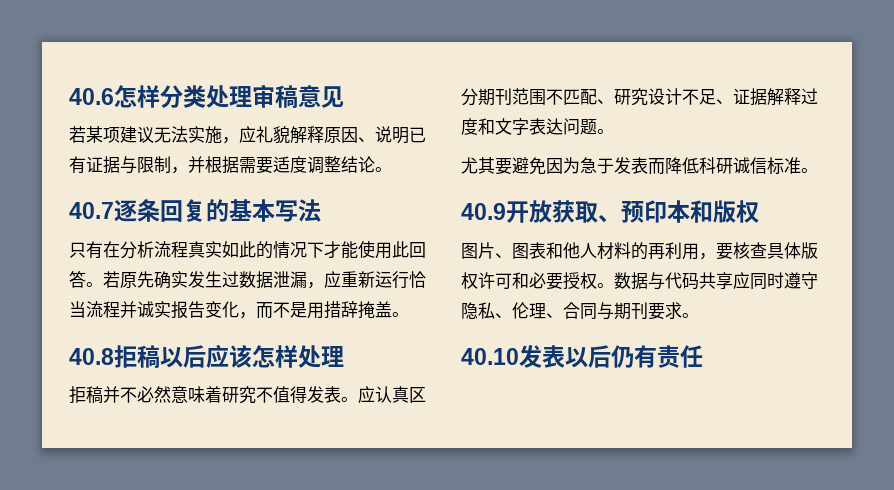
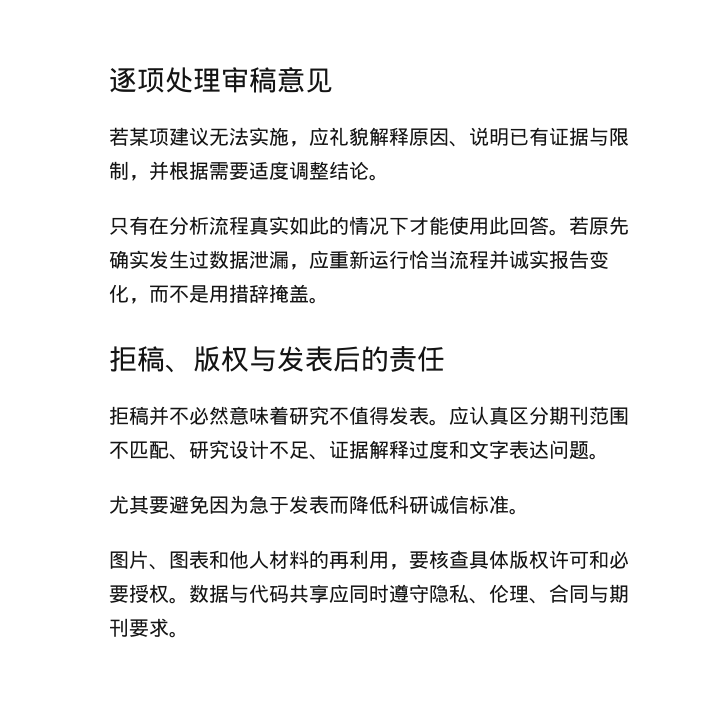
[69,85,206,108] 40.6怎样分类 -> [109,68,165,93] 逐项
[69,199,321,222] // 40.7逐条回复的基本写法 -> (389, 177) none
[69,344,344,368] 40.8拒稿以后应该怎样处理 -> [109,346,445,373] 拒稿、版权与发表后的责任
[461,200,759,223] // 40.9开放获取、预印本和版权 -> (529, 511) none
[461,345,703,368] // 40.10发表以后仍有责任 -> (189, 634) none

